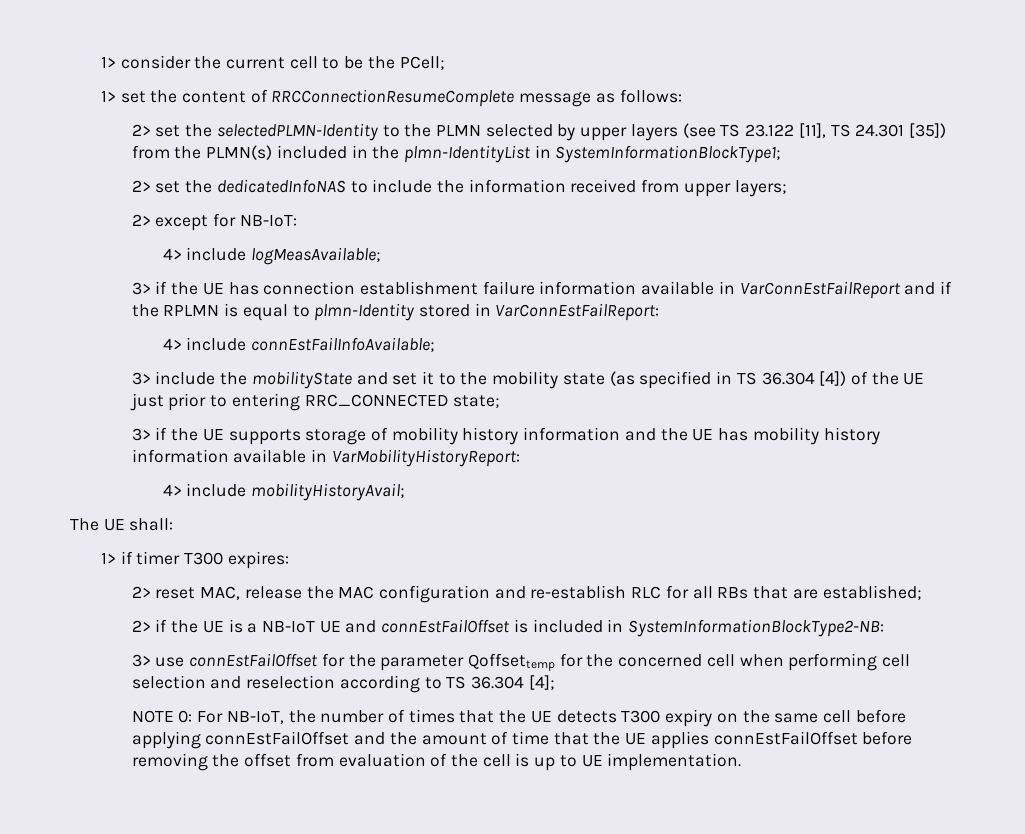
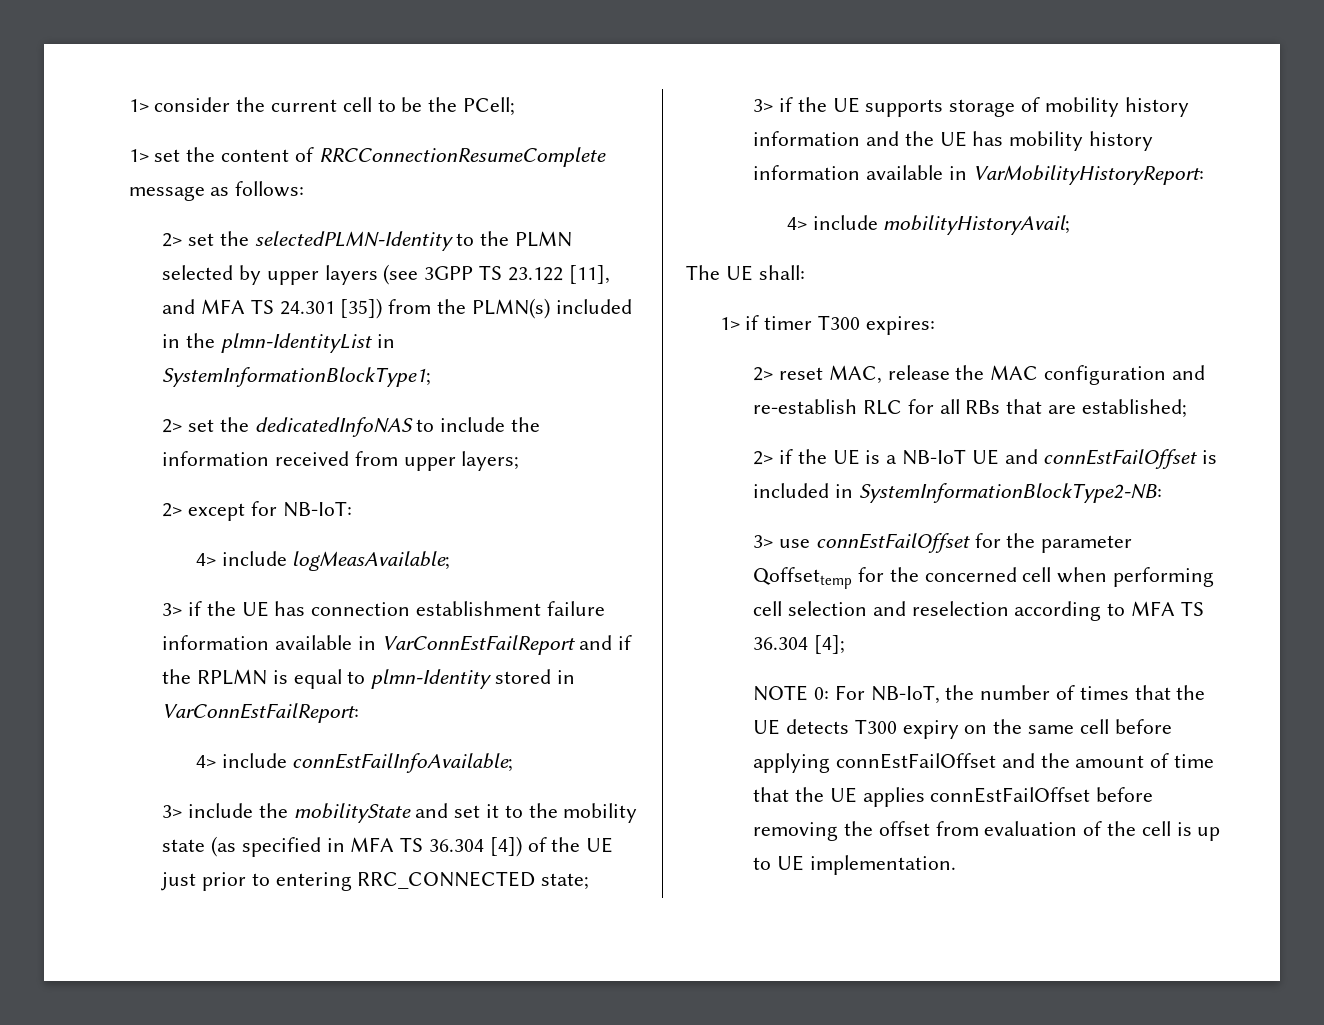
(716, 130) none -> [424,266,474,280] 3GPP
(826, 130) none -> [162,299,246,314] and MFA
(733, 377) none -> [350,837,395,852] MFA
(442, 683) none -> [1131,601,1176,616] MFA

